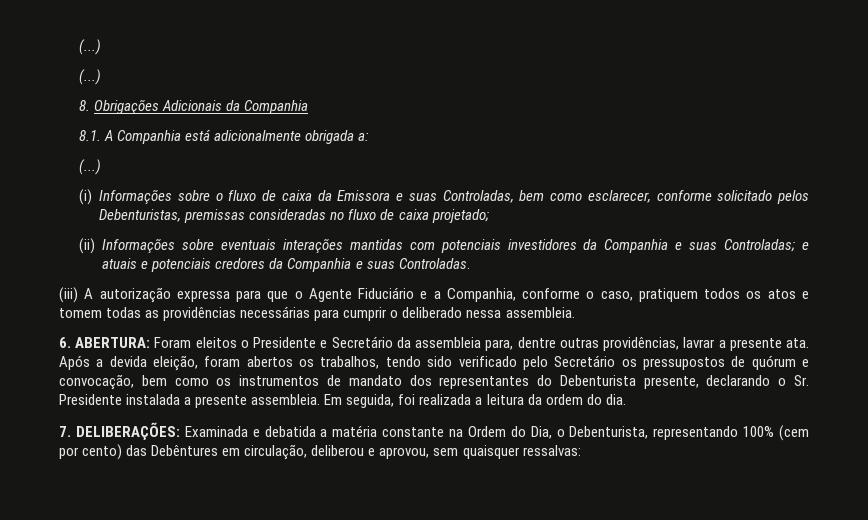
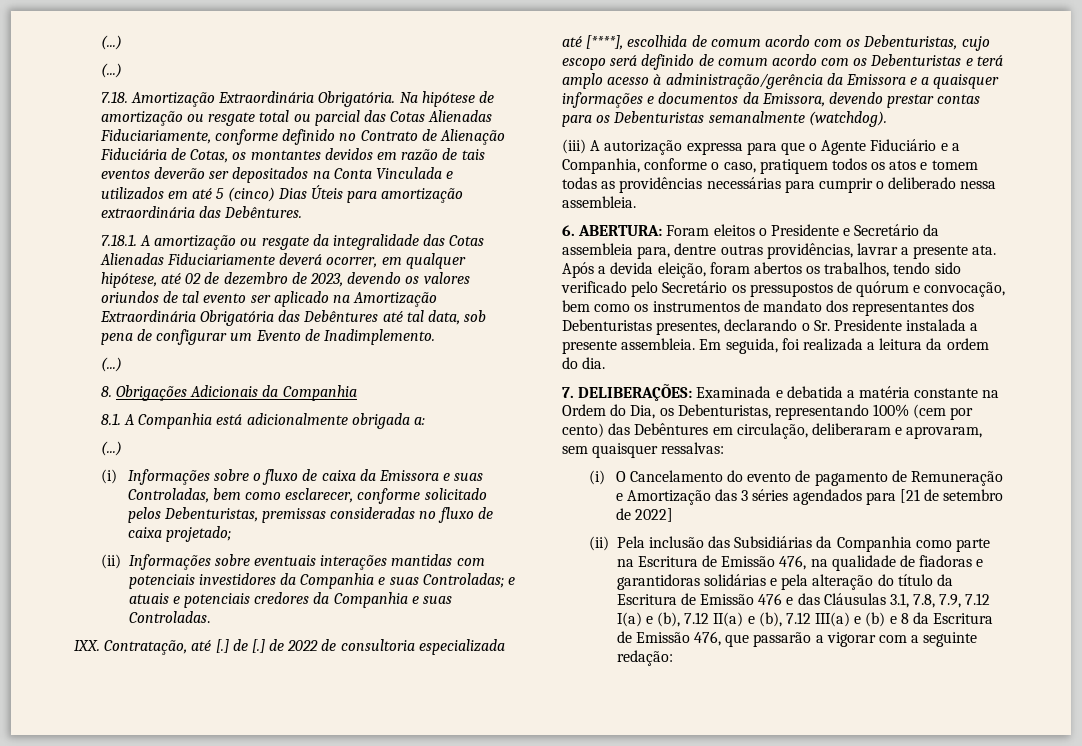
(101, 77) none -> [100,91,494,107] [100,110,493,126] [99,129,505,145] [99,148,485,163] [100,167,454,183] [100,185,464,203] [100,206,303,218] [100,234,485,250] [99,253,466,269] [100,272,470,288] [100,291,438,307] [99,310,487,326] [100,329,435,345] [100,357,122,372] // 7.18. Amortização Extraordinária Obrigatória. Na hipótese de amortização ou resgate total ou parcial das Cotas Alienadas Fiduciariamente, conforme definido no Contrato de Alienação Fiduciária de Cotas, os montantes devidos em razão de tais eventos deverão ser depositados na Conta Vinculada e utilizados em até 5 (cinco) Dias Úteis para amortização extraordinária das Debêntures. // 7.18.1. A amortização ou resgate da integralidade das Cotas Alienadas Fiduciariamente deverá ocorrer, em qualquer hipótese, até 02 de dezembro de 2023, devendo os valores oriundos de tal evento ser aplicado na Amortização Extraordinária Obrigatória das Debêntures até tal data, sob pena de configurar um Evento de Inadimplemento. // (...)
(470, 263) none -> [74,639,505,655] [562,35,990,51] [562,54,1003,70] [562,73,1000,89] [562,92,981,108] [562,111,887,127] // IXX. Contratação, até [.] de [.] de 2022 de consultoria especializada até [****], escolhida de comum acordo com os Debenturistas, cujo escopo será definido de comum acordo com os Debenturistas e terá amplo acesso à administração/gerência da Emissora e a quaisquer informações e documentos da Emissora, devendo prestar contas para os Debenturistas semanalmente (watchdog).
[537,375,699,389] do Debenturista presente, -> [952,300,975,312] [562,319,721,335] dos Debenturistas presentes,
[556,426,649,439] o Debenturista, -> [659,404,771,419] os Debenturistas,
[311,445,430,459] deliberou e aprovou, -> [811,423,983,439] deliberaram e aprovaram,
(581, 450) none -> [588,470,1003,486] [615,489,1004,505] [615,508,673,522] [588,536,990,552] [616,555,984,571] [616,574,953,590] [616,593,991,608] [616,612,994,627] [616,631,978,647] [616,650,673,666] // (i) O Cancelamento do evento de pagamento de Remuneração e Amortização das 3 séries agendados para [21 de setembro de 2022] // (ii) Pela inclusão das Subsidiárias da Companhia como parte na Escritura de Emissão 476, na qualidade de fiadoras e garantidoras solidárias e pela alteração do título da Escritura de Emissão 476 e das Cláusulas 3.1, 7.8, 7.9, 7.12 I(a) e (b), 7.12 II(a) e (b), 7.12 III(a) e (b) e 8 da Escritura de Emissão 476, que passarão a vigorar com a seguinte redação:

